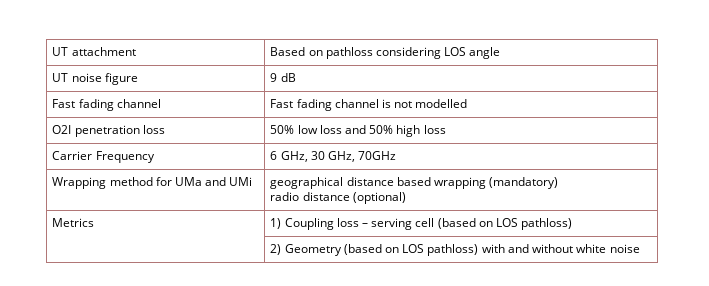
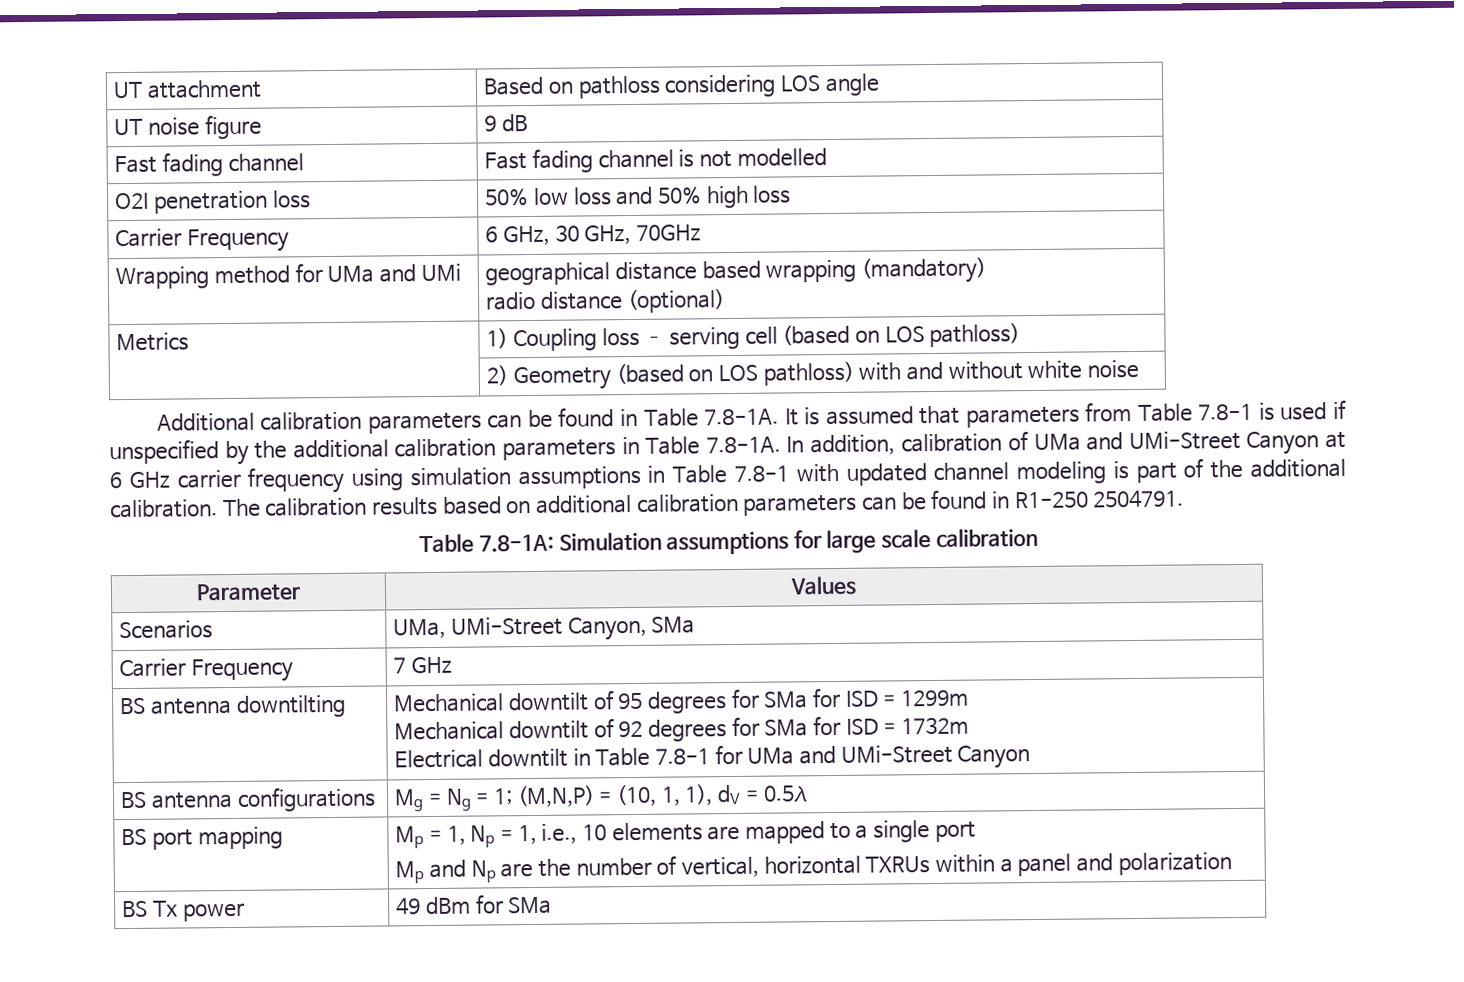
(640, 248) none -> [156,399,1347,434] [109,430,1347,466] [109,458,1346,494] [110,489,1185,519] [419,527,1038,555] [196,583,302,602] [790,575,858,596] [119,620,214,640] [393,616,696,641] [119,658,294,683] [393,656,453,674] [120,694,346,718] [394,687,970,714] [394,715,970,742] [394,744,1031,769] [120,786,376,812] [394,784,809,812] [121,826,283,850] [395,820,976,849] [395,852,1232,884] [122,900,245,922] [396,894,553,915] // Additional calibration parameters can be found in Table 7.8-1A. It is assumed that parameters from Table 7.8-1 is used if unspecified by the additional calibration parameters in Table 7.8-1A. In addition, calibration of UMa and UMi-Street Canyon at 6 GHz carrier frequency using simulation assumptions in Table 7.8-1 with updated channel modeling is part of the additional calibration. The calibration results based on additional calibration parameters can be found in R1-250 2504791. // Table 7.8-1A: Simulation assumptions for large scale calibration // Parameter | Values // Scenarios | UMa, UMi-Street Canyon, SMa // Carrier Frequency | 7 GHz // BS antenna downtilting | Mechanical downtilt of 95 degrees for SMa for ISD = 1299m // Mechanical downtilt of 92 degrees for SMa for ISD = 1732m // Electrical downtilt in Table 7.8-1 for UMa and UMi-Street Canyon // BS antenna configurations | Mg = Ng = 1; (M,N,P) = (10, 1, 1), dV = 0.5λ // BS port mapping | Mp = 1, Np = 1, i.e., 10 elements are mapped to a single port // Mp and Np are the number of vertical, horizontal TXRUs within a panel and polarization // BS Tx power | 49 dBm for SMa

